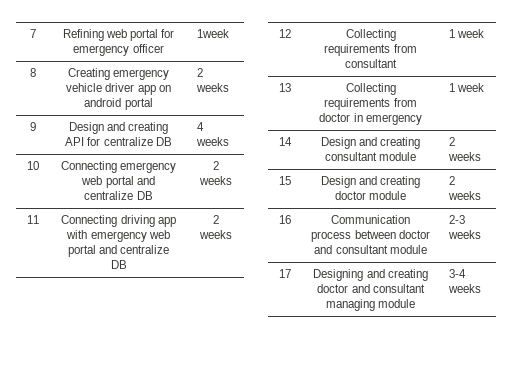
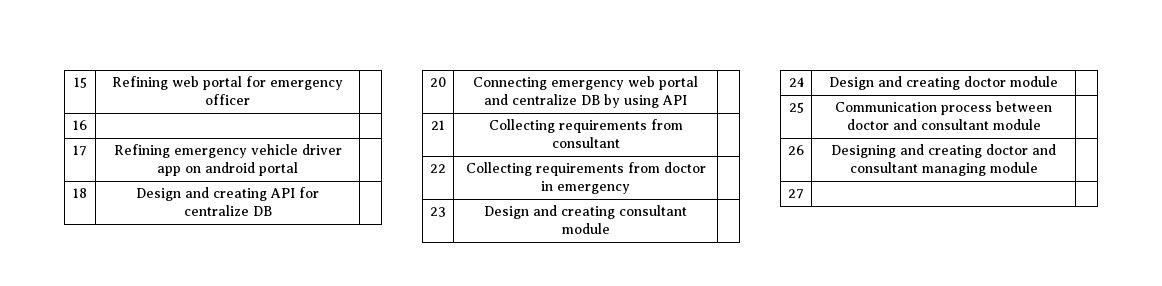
[30,29,36,38] 7 -> [73,77,87,88] 15
[197,29,230,38] [30,68,36,77] [67,68,110,80] 1week // 8 | Creating -> [73,120,87,130] [73,145,87,156] [113,144,170,158] // 16 | | // 17 | Refining
[197,68,204,77] [196,83,230,92] [30,122,36,131] 2 weeks // 9 -> [73,188,87,198] // 18
[197,122,205,131] [196,137,230,146] [27,161,39,170] 4 weeks // 10 -> [430,77,446,87] // 20
[212,161,219,170] [198,176,232,185] [27,215,39,224] [61,215,176,227] [66,230,170,242] [67,245,170,257] [110,260,127,269] [212,215,219,224] [198,230,232,239] [279,29,291,38] | 2 weeks // 11 | Connecting driving app with emergency web portal and centralize DB | 2 weeks // 12 -> [604,94,687,108] [431,120,445,130] by using API | // 21
[449,29,485,38] [279,83,291,92] 1 week // 13 -> [430,164,446,173] // 22
[449,83,485,92] [279,137,292,146] 1 week // 14 -> [430,207,446,217] // 23
[449,137,456,146] [448,152,482,161] [279,176,291,185] 2 weeks // 15 -> [788,77,804,87] // 24
[449,176,456,185] [448,191,482,200] [279,215,291,224] 2 weeks // 16 -> [788,102,804,113] // 25
[449,215,466,224] [448,230,482,239] [279,269,291,278] 2-3 weeks // 17 -> [788,145,804,155] // 26
[449,269,467,278] [448,284,482,293] 3-4 weeks -> [788,189,804,199] // 27 | |

